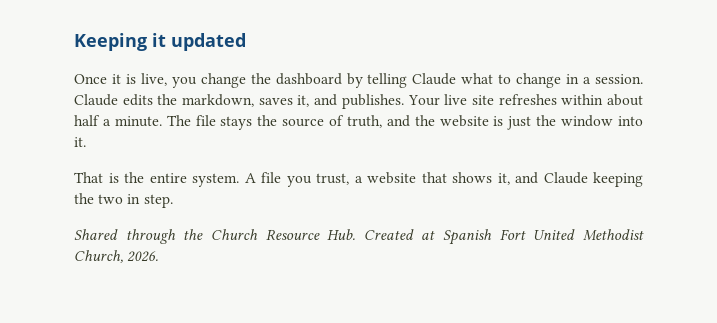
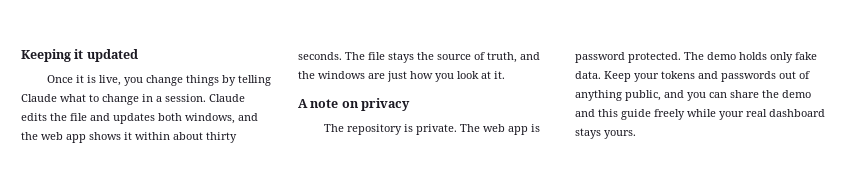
[250,73,342,85] the dashboard -> [186,75,220,86] things
[182,94,643,109] [74,115,162,127] markdown, saves it, and publishes. Your live site refreshes within about half a minute. -> [70,113,258,124] [21,132,237,143] [298,52,342,60] file and updates both windows, and the web app shows it within about thirty seconds.
[439,115,643,130] [74,137,86,147] [74,172,643,187] [74,193,173,208] [74,229,644,245] [74,250,159,263] website is just the window into it. // That is the entire system. A file you trust, a website that shows it, and Claude keeping the two in step. // Shared through the Church Resource Hub. Created at Spanish Fort United Methodist Church, 2026. -> [318,71,505,82] [298,98,411,111] [324,124,541,135] [575,52,817,63] [575,71,810,82] [575,90,811,101] [575,109,825,120] [575,128,636,139] windows are just how you look at it. // A note on privacy // The repository is private. The web app is password protected. The demo holds only fake data. Keep your tokens and passwords out of anything public, and you can share the demo and this guide freely while your real dashboard stays yours.

